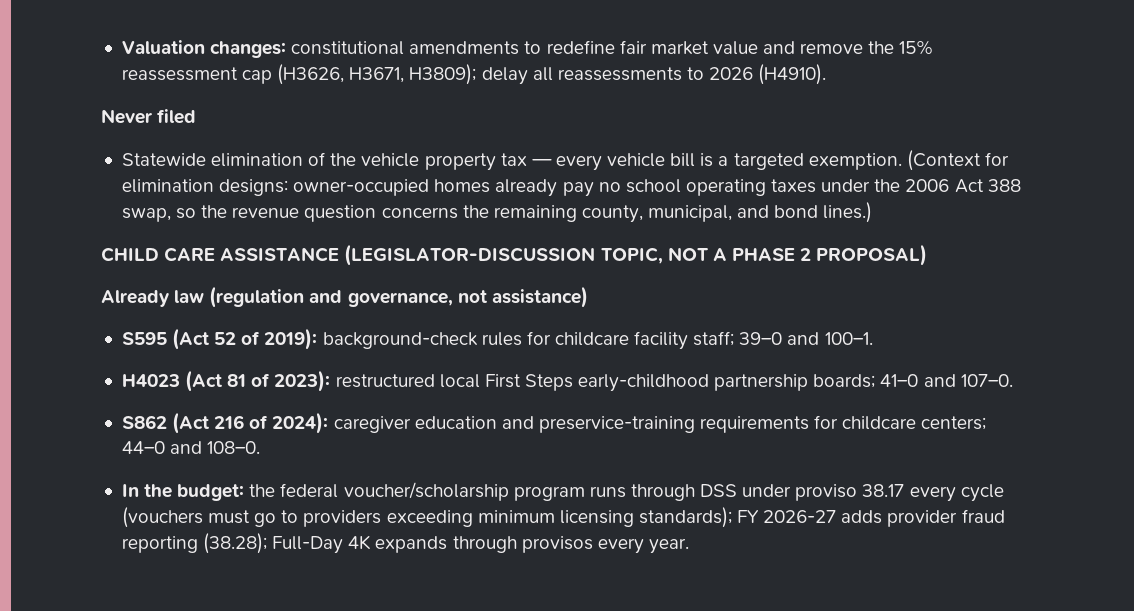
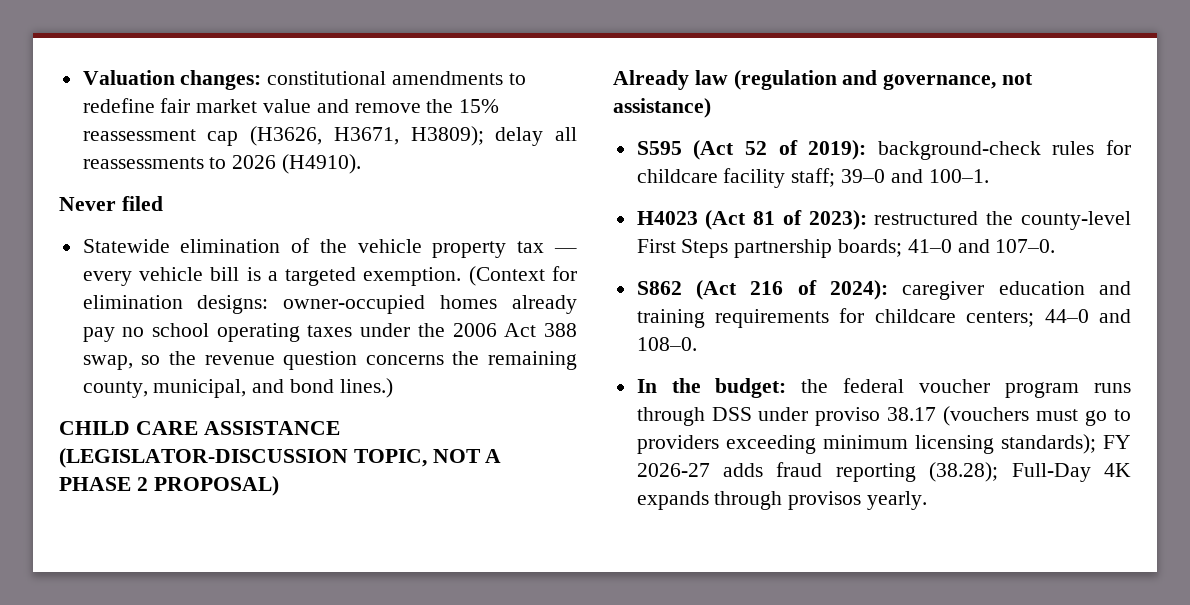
[439,374,480,388] local -> [986,211,1131,230] the county-level
[578,374,710,392] early-childhood -> (729, 248) none
[538,416,695,433] preservice-training -> [636,309,705,328] training
[343,482,509,501] voucher/scholarship -> [919,379,991,393] voucher
[909,484,1004,502] every cycle -> (937, 414) none
[887,510,958,527] provider -> (764, 470) none
[597,538,689,554] every year. -> [867,491,928,510] yearly.

